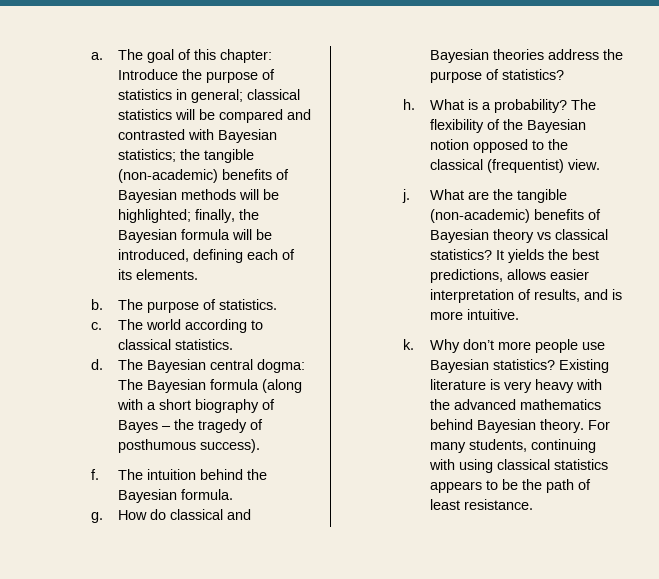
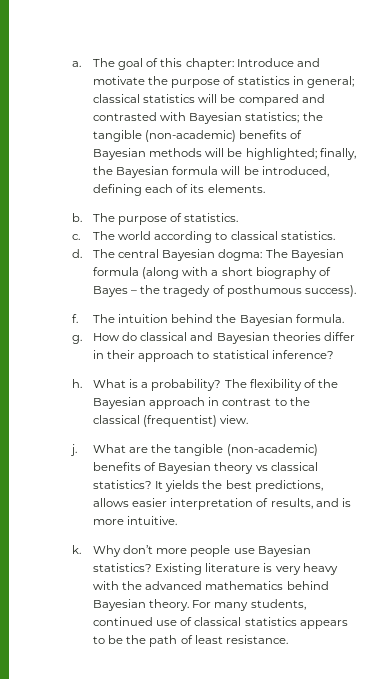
(178, 74) none -> [296,58,320,67] [93,76,146,85] and motivate
[146,359,253,373] Bayesian central -> [118,249,216,261] central Bayesian
[547,49,623,60] [429,69,564,83] address the purpose of statistics? -> [323,332,355,341] [93,350,334,362] differ in their approach to statistical inference?
[429,139,528,153] notion opposed -> [149,397,272,409] approach in contrast
[530,439,596,453] [428,459,493,473] continuing with using -> [93,617,193,626] continued use of

